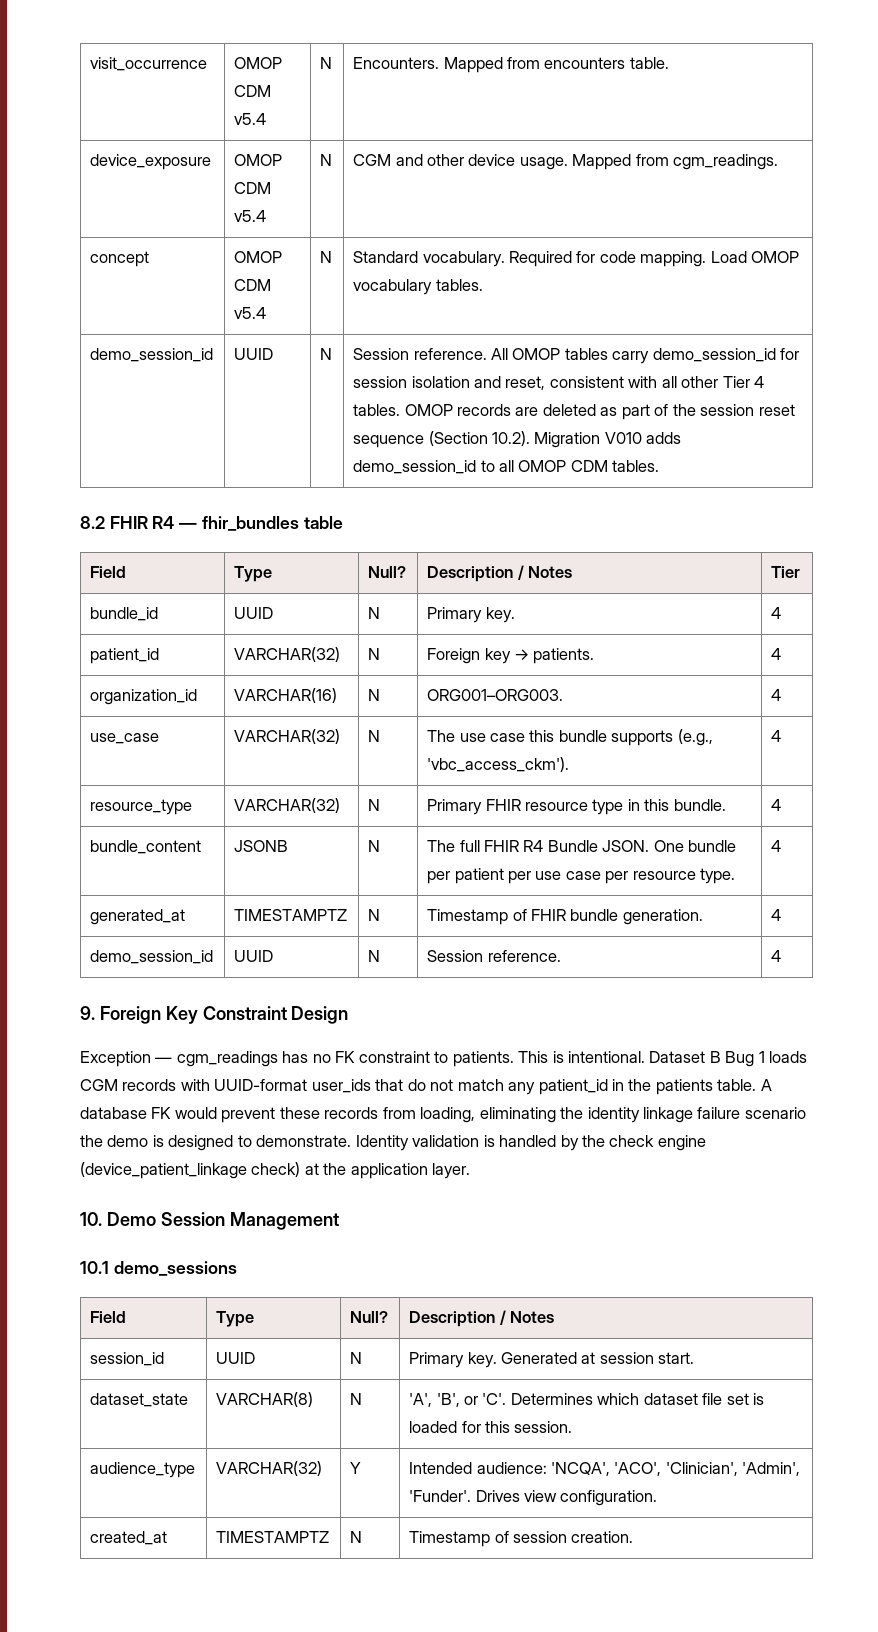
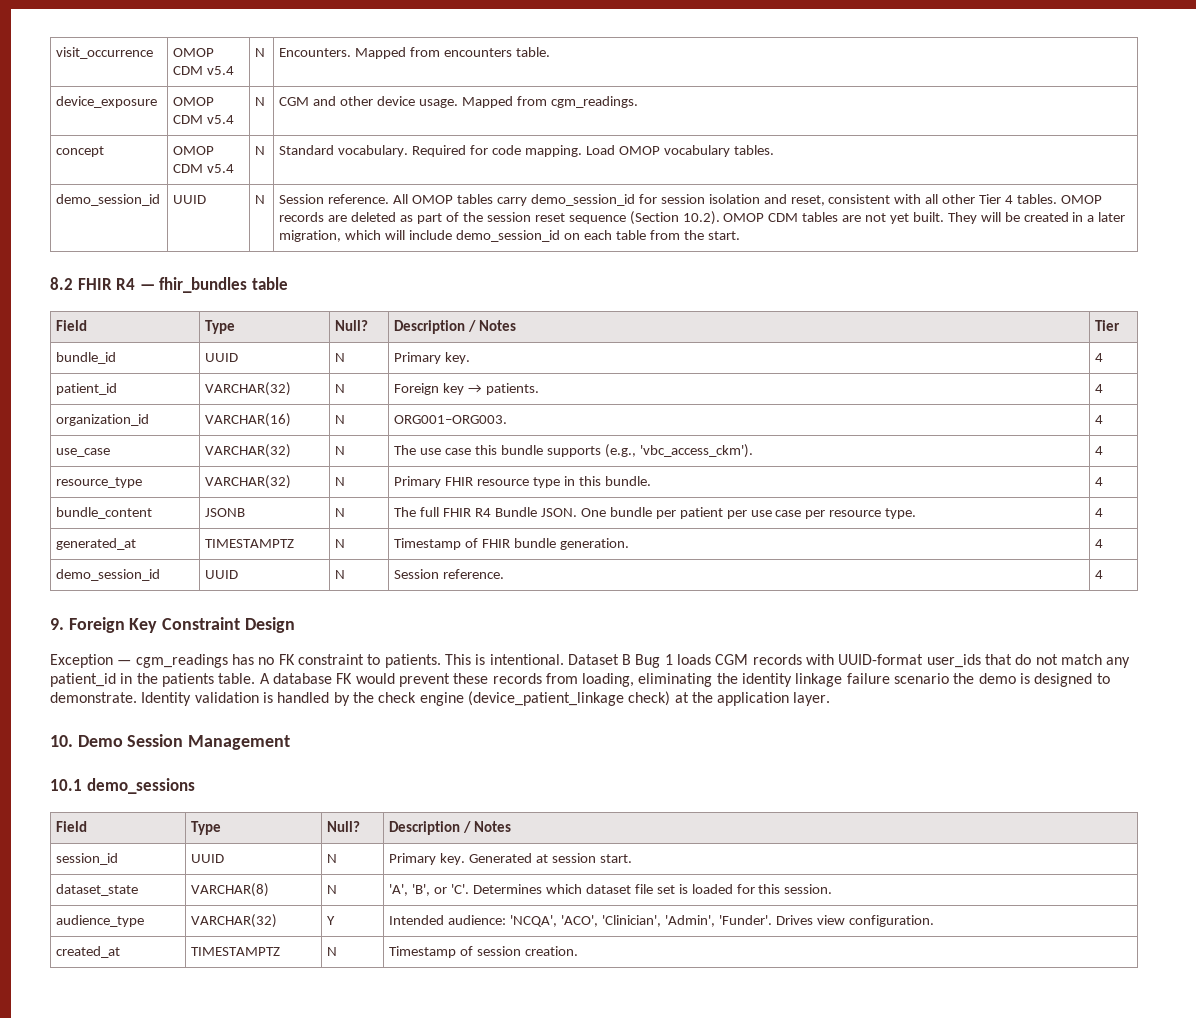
[534,432,682,448] [353,460,660,474] Migration V010 adds demo_session_id to all OMOP CDM tables. -> [723,212,1126,224] [279,230,740,242] OMOP CDM tables are not yet built. They will be created in a later migration, which will include demo_session_id on each table from the start.

